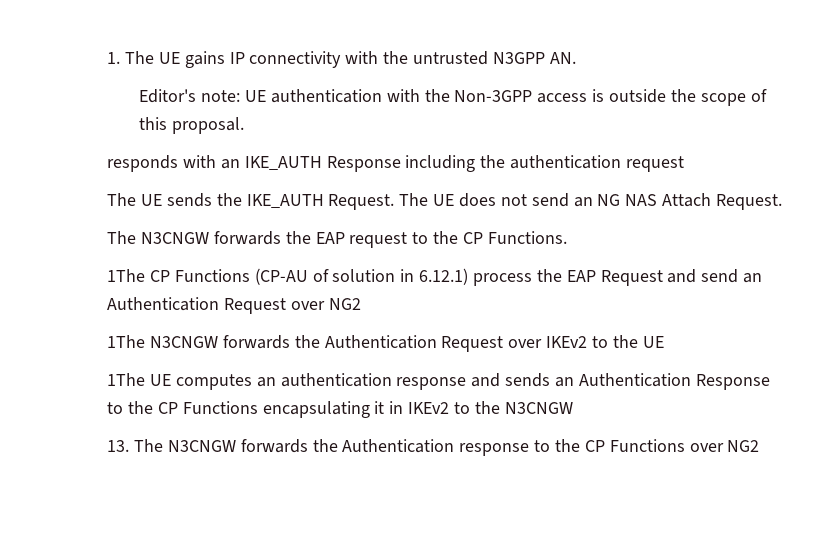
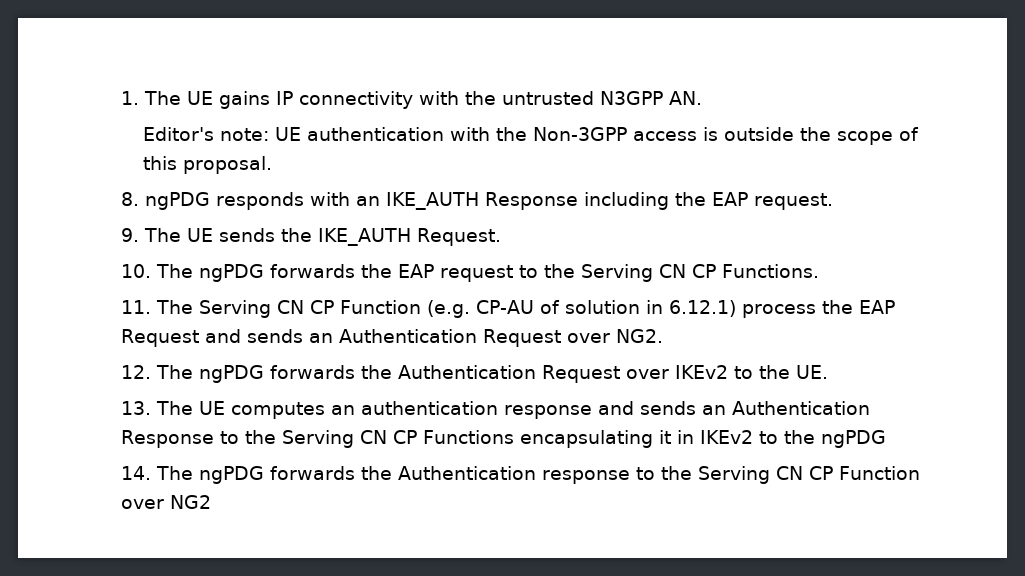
(245, 125) none -> [121,192,211,210] 8. ngPDG
[510,155,685,172] authentication request // -> [712,192,834,210] [121,228,140,242] EAP request. // 9.
[399,193,783,210] [107,231,209,244] The UE does not send an NG NAS Attach Request. // The N3CNGW -> [121,264,265,282] // 10. The ngPDG
(459, 237) none -> [581,264,687,282] Serving CN
[107,268,308,285] 1The CP Functions (CP-AU -> [121,300,535,318] 11. The Serving CN CP Function (e.g. CP-AU
[701,269,739,283] send -> [247,329,304,343] sends
[328,298,361,310] [107,335,218,348] NG2 // 1The N3CNGW -> [616,329,664,343] [121,365,265,383] NG2. // 12. The ngPDG
[642,336,664,348] [107,373,146,386] UE // 1The -> [796,365,829,379] [121,401,194,415] UE. // 13. The
(153, 407) none -> [282,430,388,448] Serving CN
[504,402,573,414] [107,439,236,452] N3CNGW // 13. The N3CNGW -> [821,430,887,448] [121,466,265,484] ngPDG // 14. The ngPDG
[584,439,685,452] CP Functions -> [698,466,921,484] Serving CN CP Function

